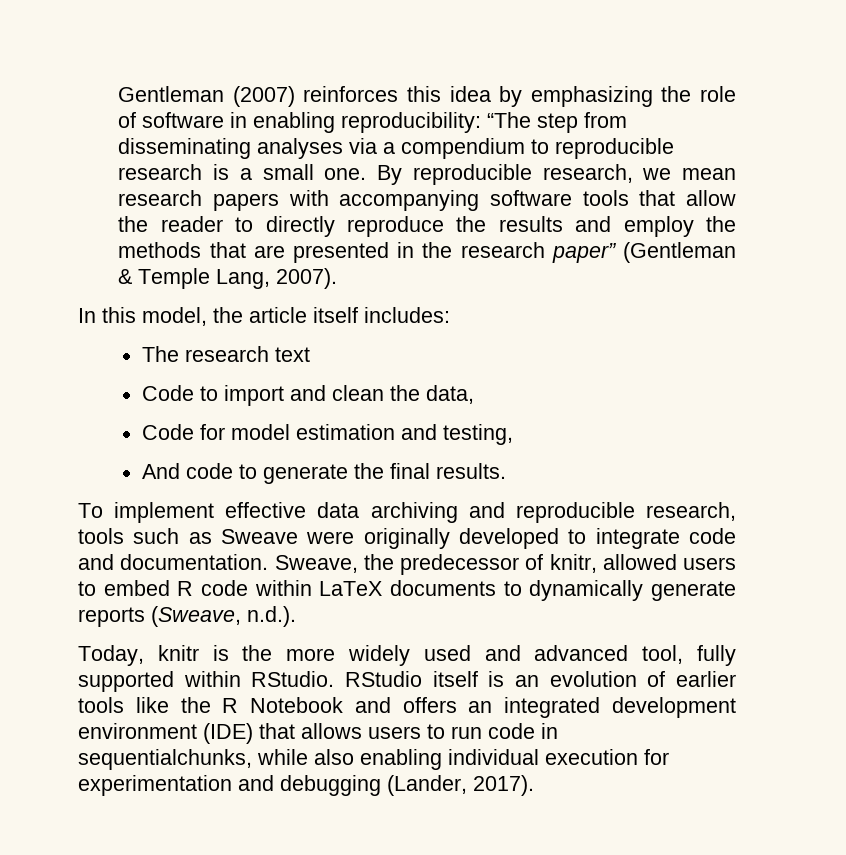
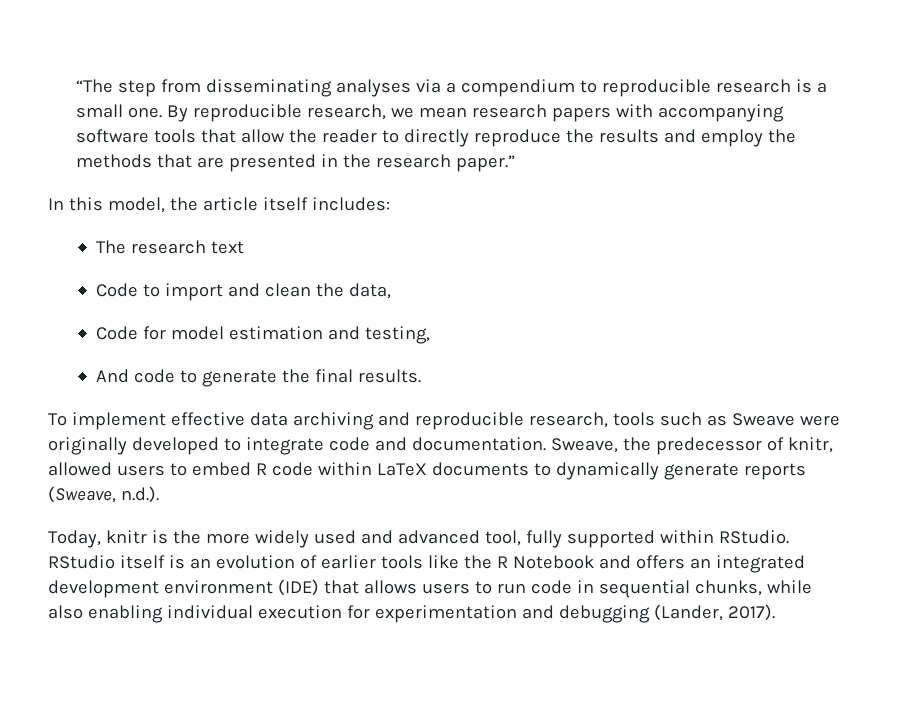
[118,86,736,107] [118,112,482,133] Gentleman (2007) reinforces this idea by emphasizing the role of software in enabling reproducibility: -> (75, 86) none
[551,242,736,263] [118,268,338,289] paper” (Gentleman & Temple Lang, 2007). -> [455,155,515,172] paper.”
[78,749,252,770] sequentialchunks, -> [598,580,762,598] sequential chunks,

